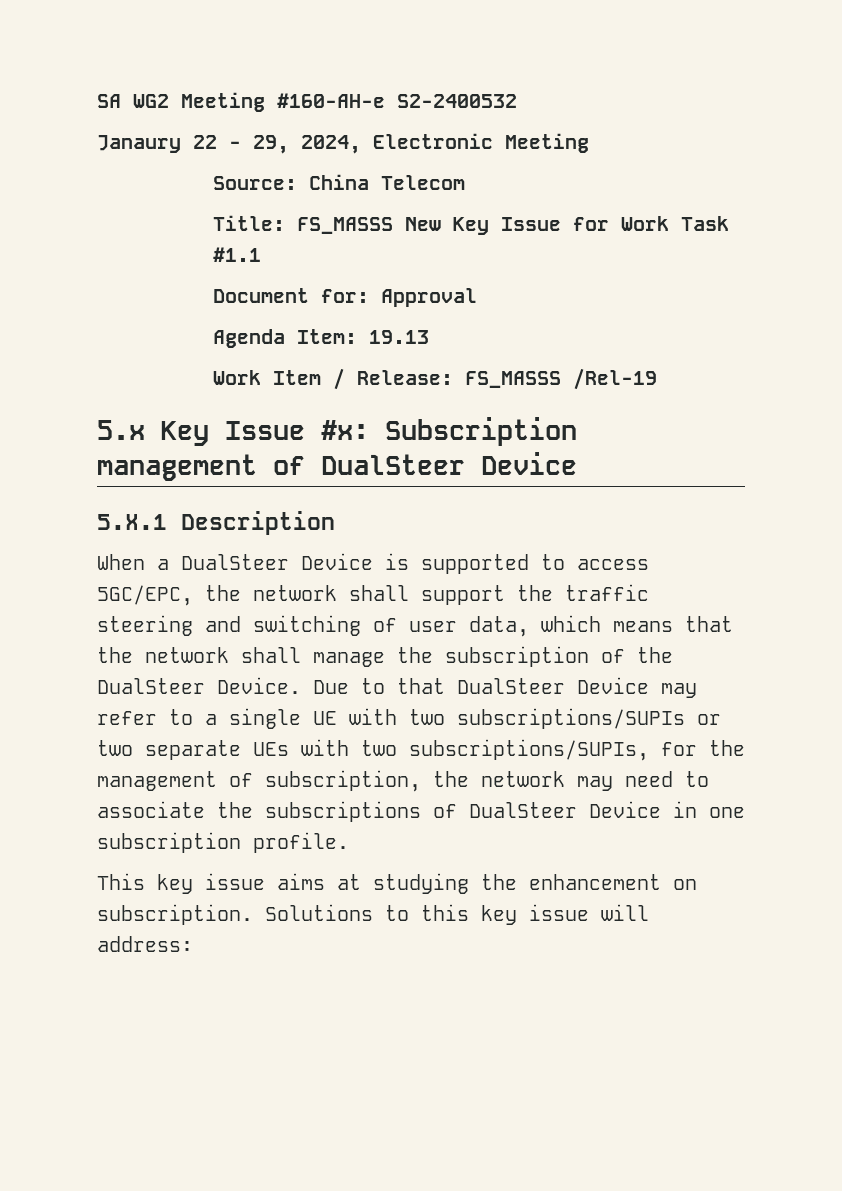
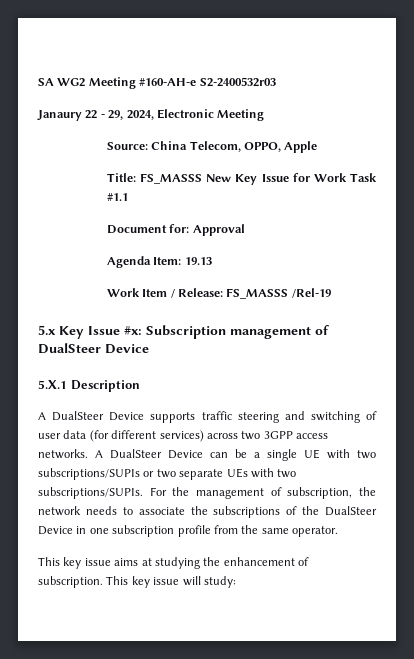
[397,94,517,108] S2-2400532 -> [199,77,276,87] S2-2400532r03
[381,175,466,190] Telecom -> [189,141,318,153] Telecom, OPPO, Apple
[97,553,649,574] [97,585,553,606] When a DualSteer Device is supported to access 5GC/EPC, the network shall support the -> [38,411,196,423] A DualSteer Device supports
[469,615,733,637] [97,646,673,667] [97,677,697,698] [97,709,193,725] data, which means that the network shall manage the subscription of the DualSteer Device. Due to that DualSteer Device may refer to -> [63,430,328,442] [38,449,247,459] data (for different services) across two 3GPP access networks. A DualSteer Device can be
[409,739,697,761] subscriptions/SUPIs, for -> [38,487,167,499] subscriptions/SUPIs. For
[577,771,673,791] may need -> [85,506,117,515] needs
(457, 811) none -> [302,506,320,515] the
[253,832,349,853] profile. -> [177,525,338,537] profile from the same operator.
[673,879,697,890] [97,904,469,925] on subscription. Solutions to this -> [298,557,309,566] [38,576,129,588] of subscription. This
[97,936,193,952] address: -> [203,576,236,588] study:

